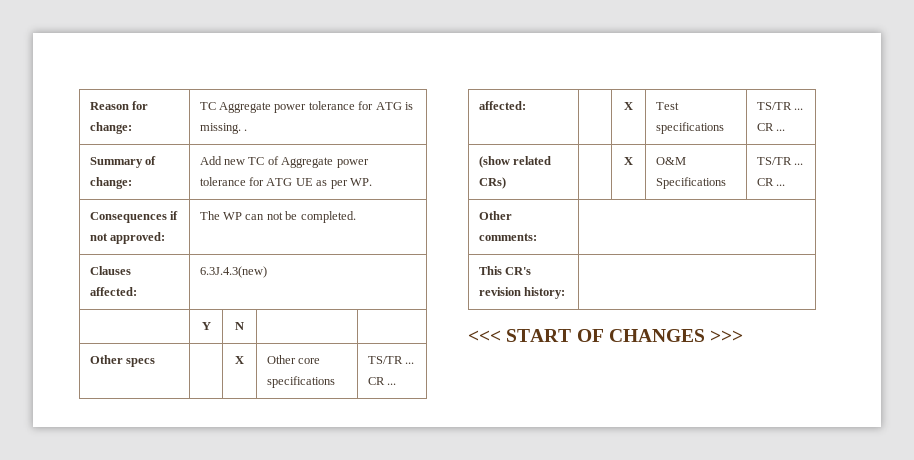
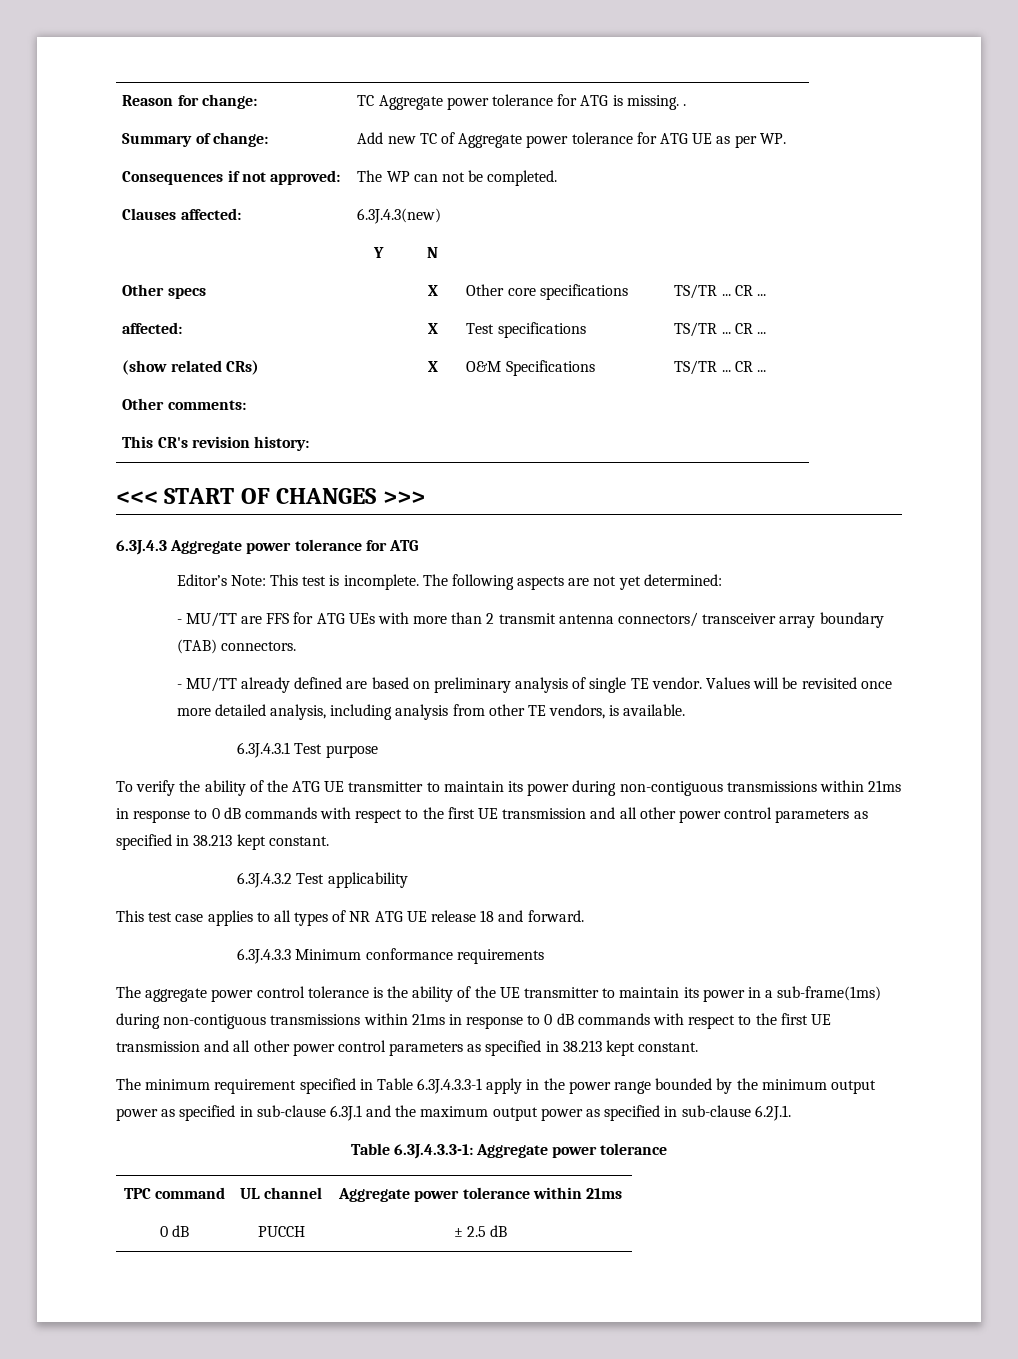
(744, 336) none -> [116,539,418,555] [176,574,722,590] [176,612,884,628] [176,639,296,654] [176,677,892,693] [176,704,686,720] [237,742,378,758] [116,780,902,796] [116,807,868,823] [116,834,329,850] [237,872,408,888] [116,910,584,926] [237,948,544,964] [116,986,882,1002] [116,1013,831,1029] [116,1040,699,1056] [116,1078,876,1094] [116,1105,791,1121] [350,1143,668,1159] [123,1187,226,1199] [239,1187,323,1199] [338,1187,622,1202] [159,1225,190,1237] [257,1226,305,1237] [453,1225,508,1237] // 6.3J.4.3 Aggregate power tolerance for ATG // Editor’s Note: This test is incomplete. The following aspects are not yet determined: // - MU/TT are FFS for ATG UEs with more than 2 transmit antenna connectors/ transceiver array boundary (TAB) connectors. // - MU/TT already defined are based on preliminary analysis of single TE vendor. Values will be revisited once more detailed analysis, including analysis from other TE vendors, is available. // 6.3J.4.3.1 Test purpose // To verify the ability of the ATG UE transmitter to maintain its power during non-contiguous transmissions within 21ms in response to 0 dB commands with respect to the first UE transmission and all other power control parameters as specified in 38.213 kept constant. // 6.3J.4.3.2 Test applicability // This test case applies to all types of NR ATG UE release 18 and forward. // 6.3J.4.3.3 Minimum conformance requirements // The aggregate power control tolerance is the ability of the UE transmitter to maintain its power in a sub-frame(1ms) during non-contiguous transmissions within 21ms in response to 0 dB commands with respect to the first UE transmission and all other power control parameters as specified in 38.213 kept constant. // The minimum requirement specified in Table 6.3J.4.3.3-1 apply in the power range bounded by the minimum output power as specified in sub-clause 6.3J.1 and the maximum output power as specified in sub-clause 6.2J.1. // Table 6.3J.4.3.3-1: Aggregate power tolerance // TPC command | UL channel | Aggregate power tolerance within 21ms // 0 dB | PUCCH | ± 2.5 dB

